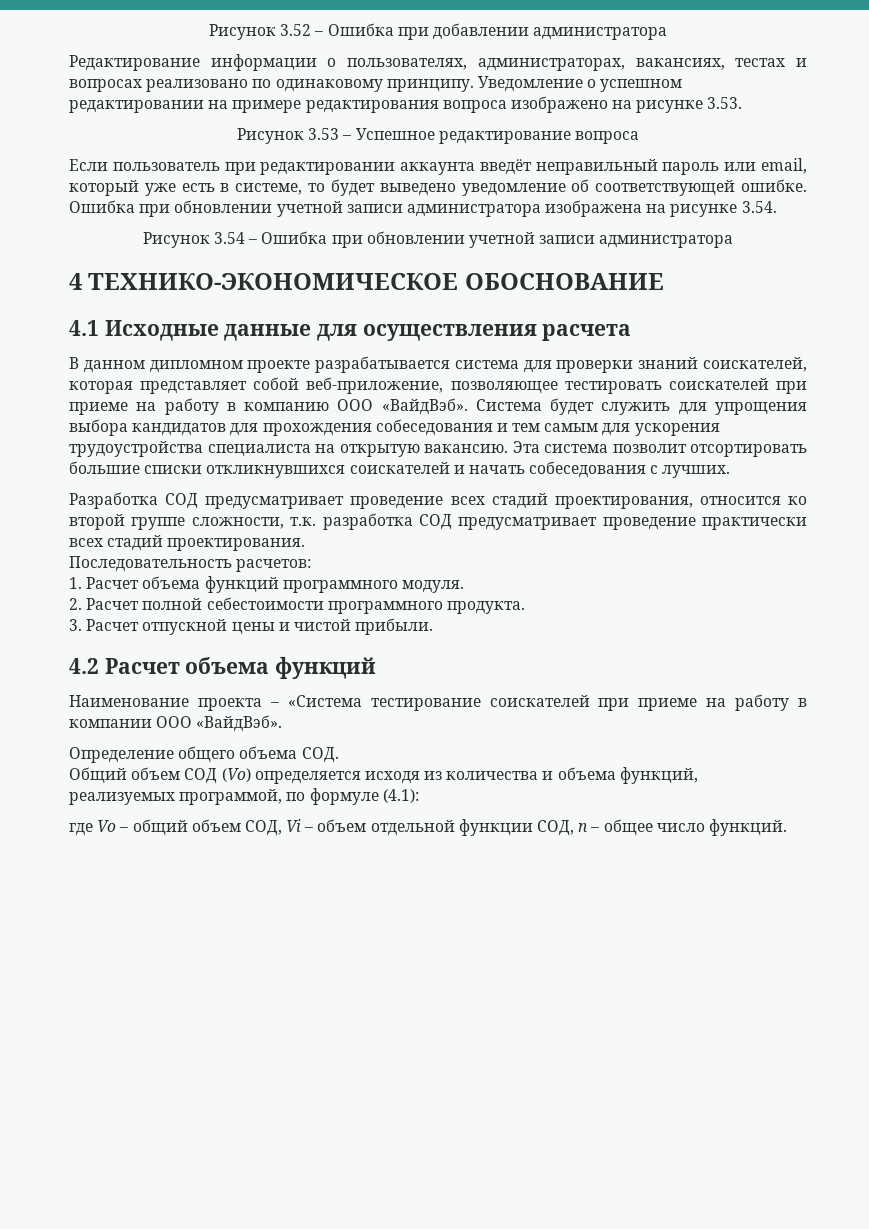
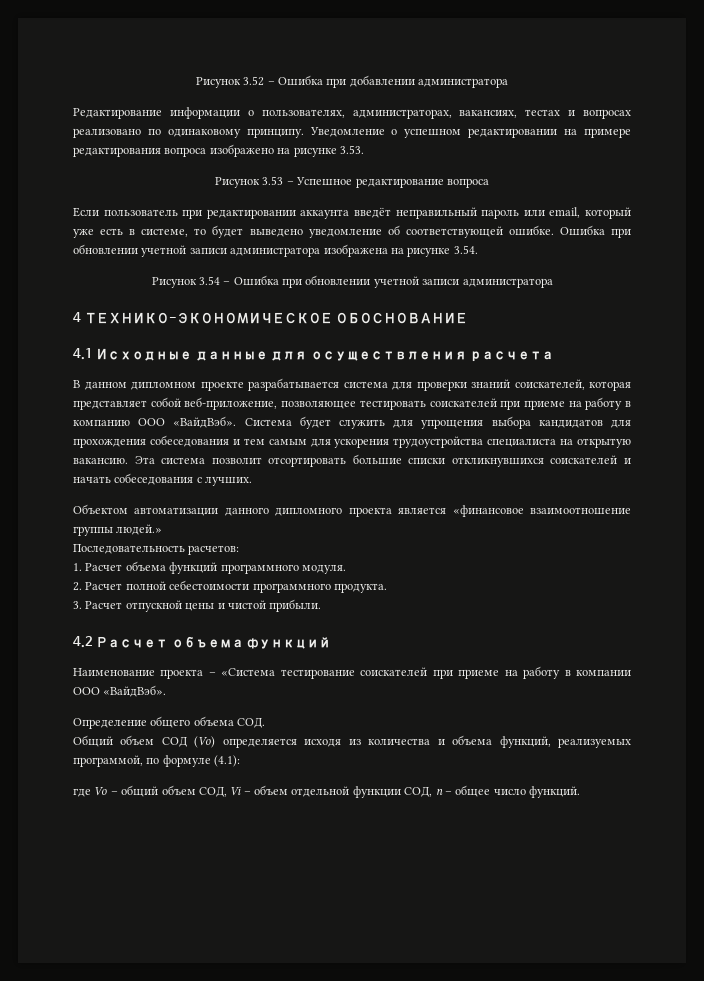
[69,492,807,509] [69,513,807,530] [69,535,306,551] Разработка СОД предусматривает проведение всех стадий проектирования, относится ко второй группе сложности, т.к. разработка СОД предусматривает проведение практически всех стадий проектирования. -> [73,504,631,517] [73,524,163,536] Объектом автоматизации данного дипломного проекта является «финансовое взаимоотношение группы людей.»

